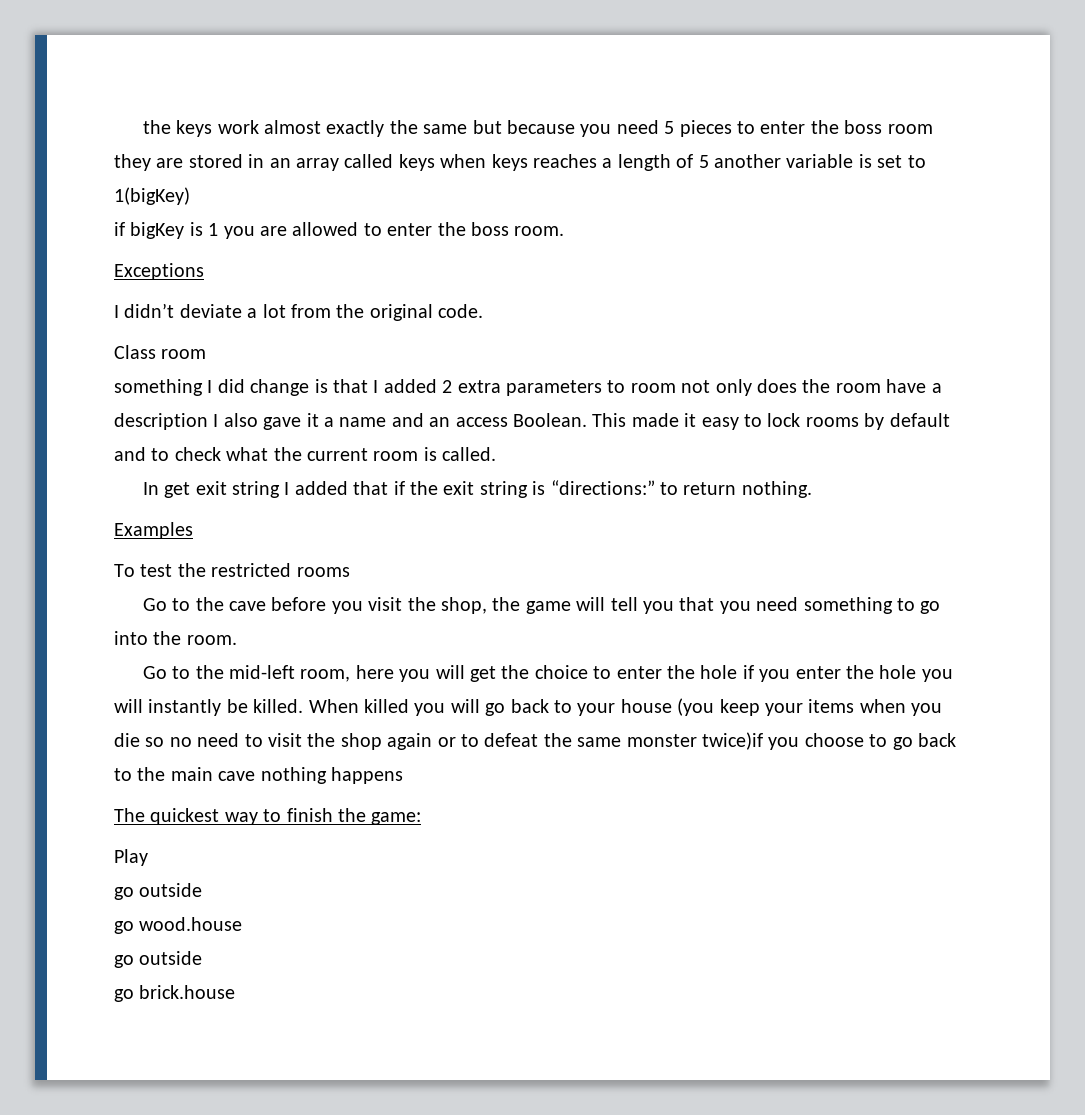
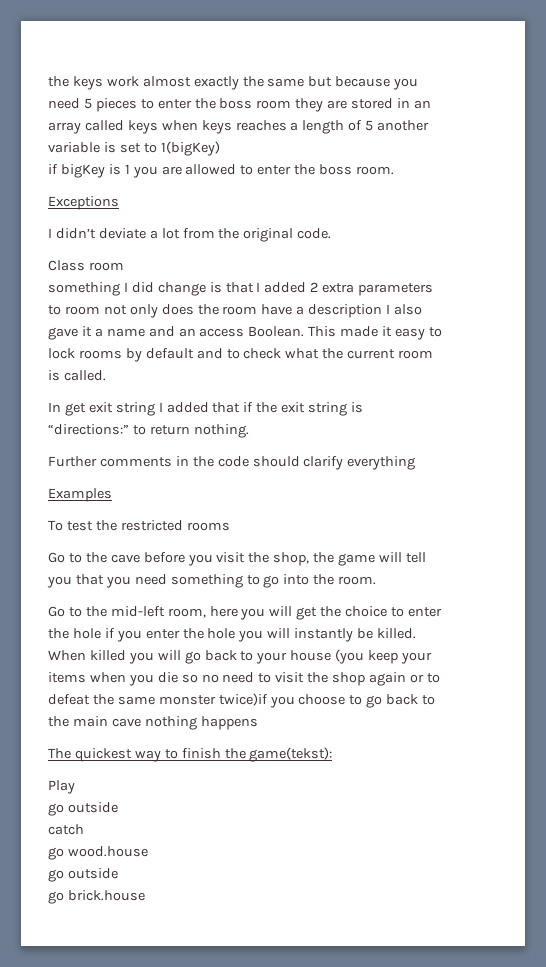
(812, 489) none -> [48,456,416,470] // Further comments in the code should clarify everything
[371,812,422,825] game: -> [249,747,333,762] game(tekst):
(203, 890) none -> [48,824,84,835] // catch

